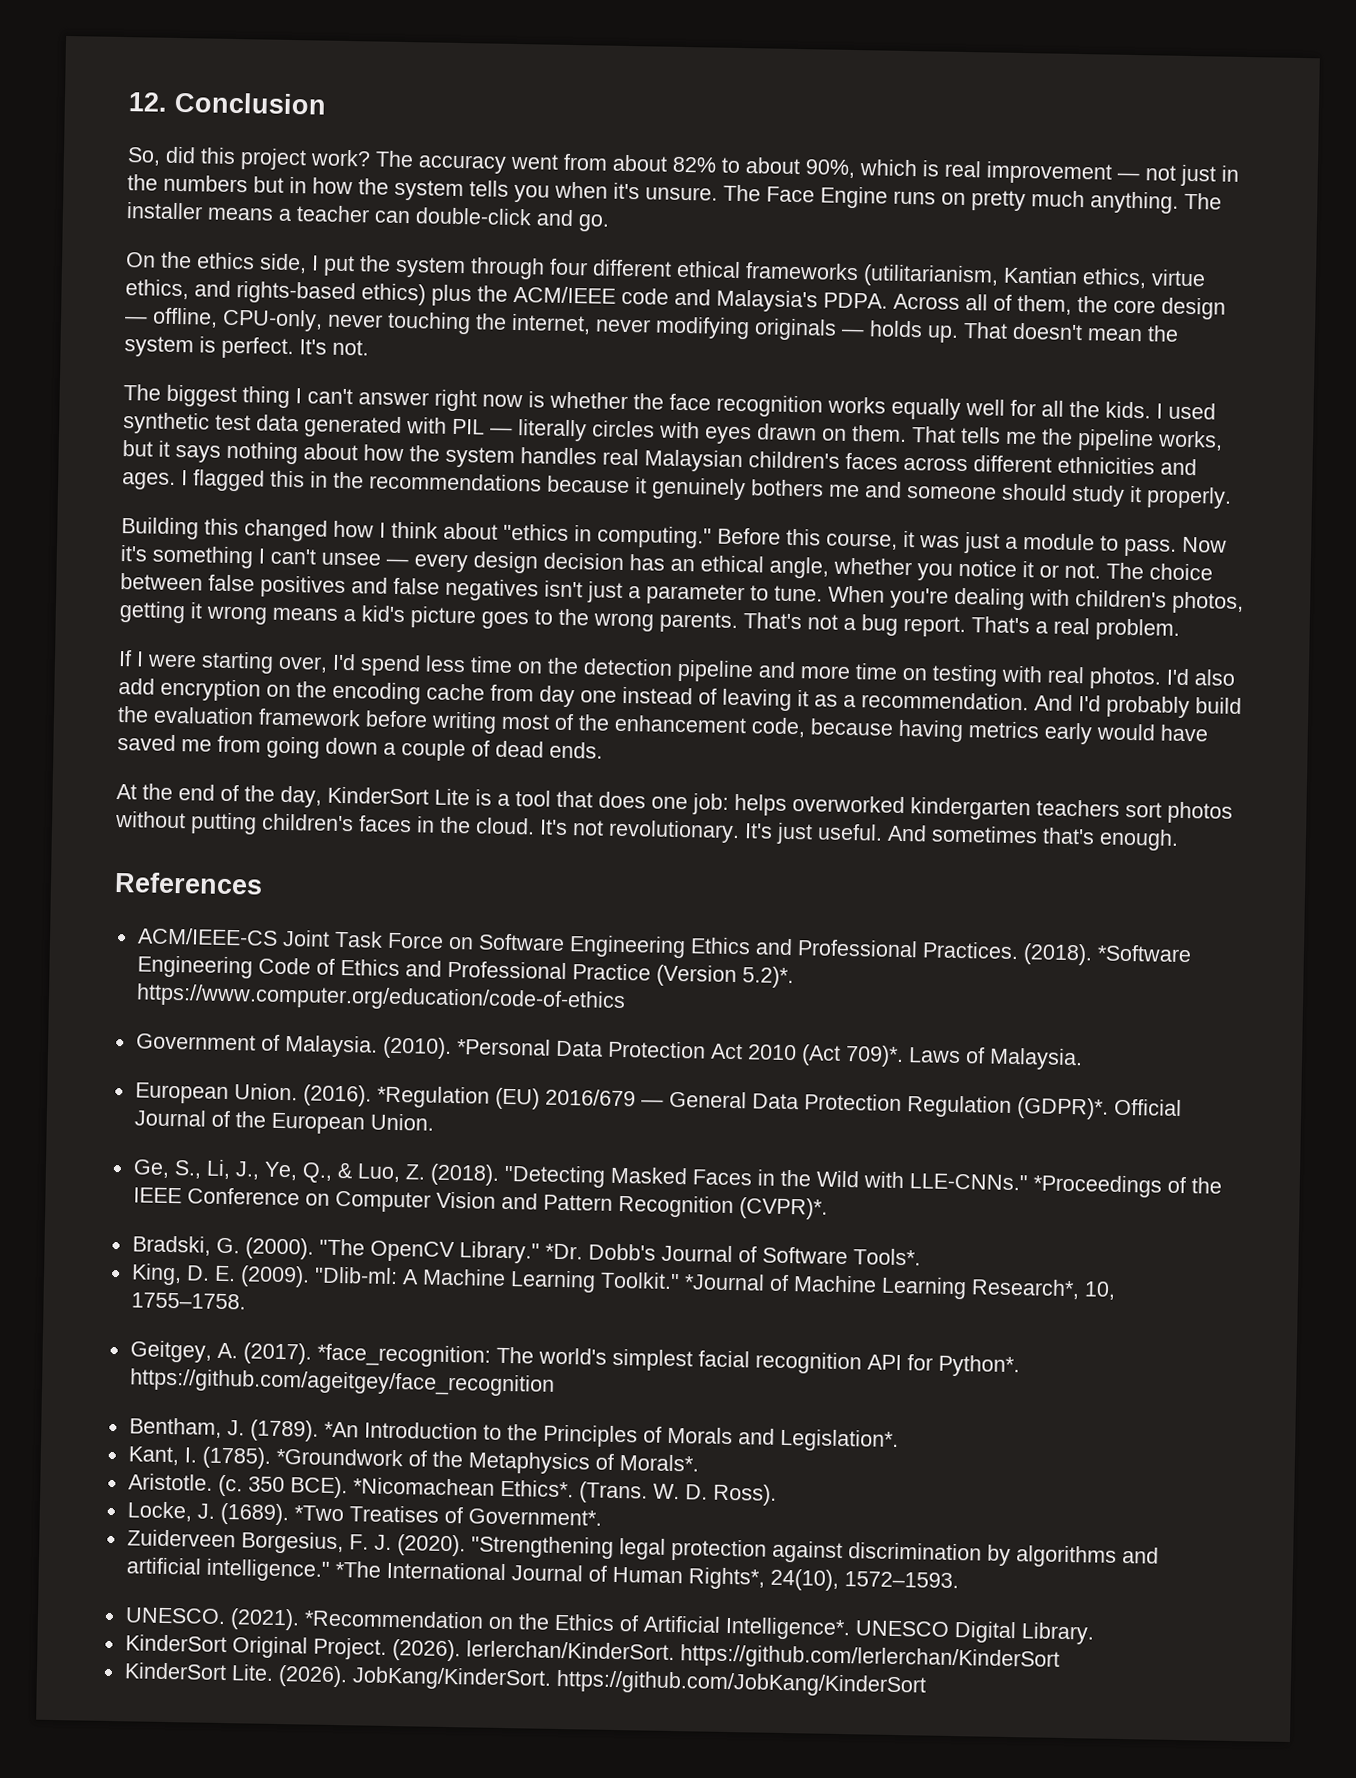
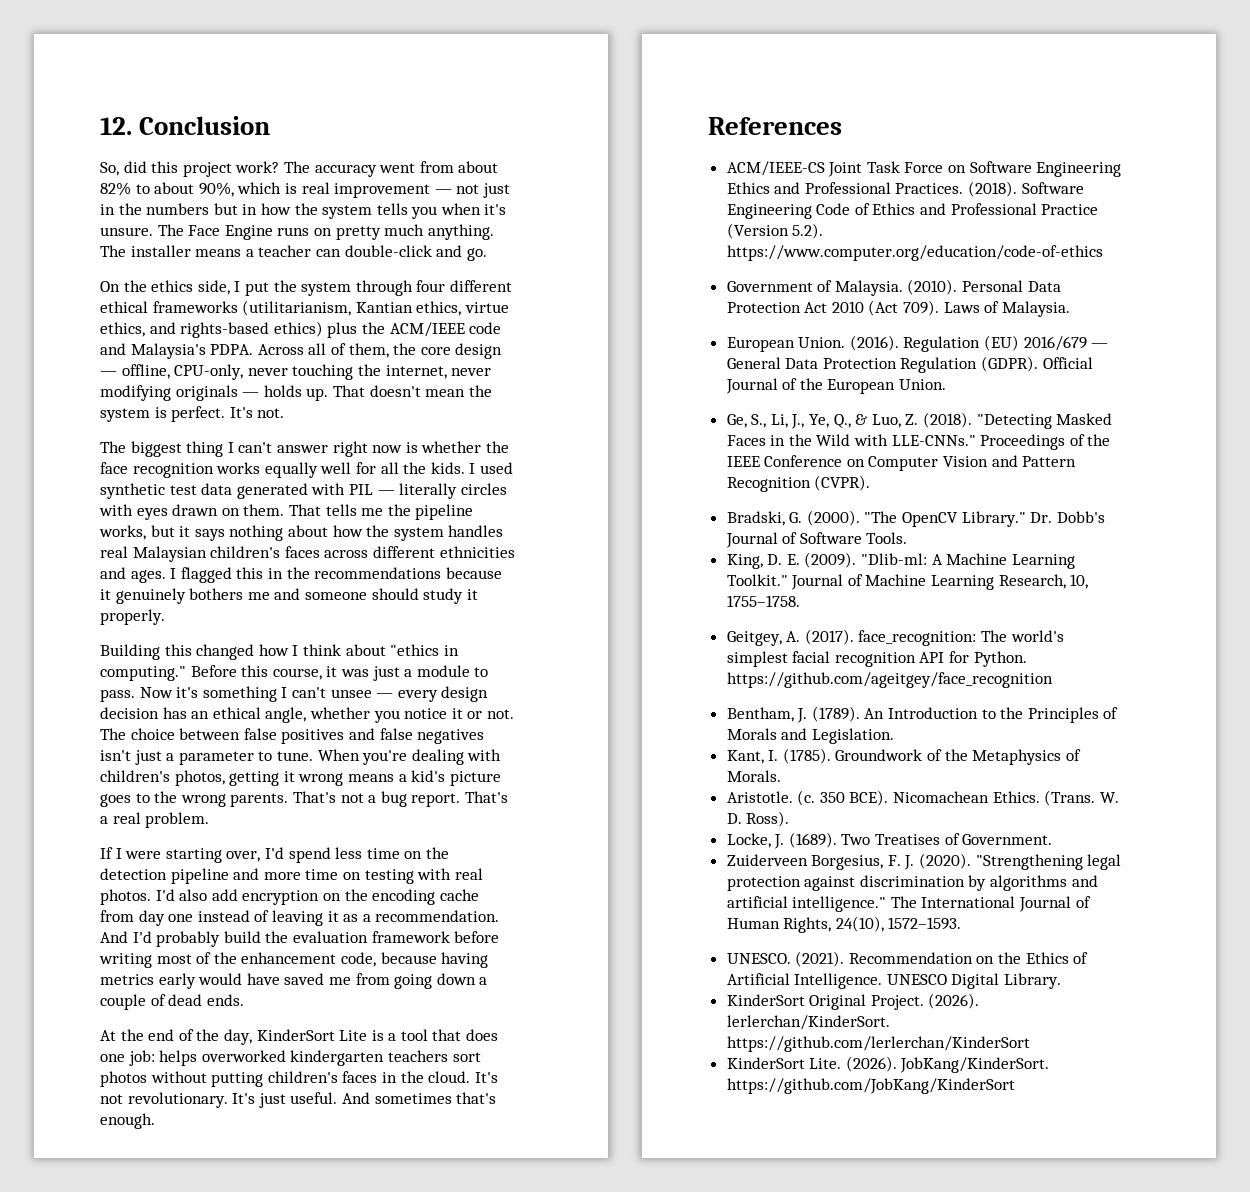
[1096,944,1192,963] *Software -> [1021,182,1084,194] Software
[741,966,794,989] 5.2)*. -> [792,223,824,239] 5.2).
[456,1038,551,1056] *Personal -> [962,280,1024,292] Personal
[844,1045,904,1068] 709)*. -> [903,300,940,316] 709).
[376,1085,490,1109] *Regulation -> [903,336,981,352] Regulation
[1015,1097,1109,1120] (GDPR)*. -> [981,356,1039,372] (GDPR).
[1032,1174,1162,1198] *Proceedings -> [980,434,1066,450] Proceedings
[738,1197,828,1220] (CVPR)*. -> [814,475,871,491] (CVPR).
[544,1243,583,1260] *Dr. -> [1030,512,1053,523] Dr.
[852,1248,921,1266] Tools*. -> [866,532,908,544] Tools.
[683,1273,765,1291] *Journal -> [791,574,844,590] Journal
[970,1278,1080,1300] Research*, -> [998,574,1066,589] Research,
[316,1343,491,1368] *face_recognition: -> [858,630,977,646] face_recognition:
[937,1354,1020,1378] Python*. -> [973,651,1027,667] Python.
[323,1421,359,1438] *An -> [864,708,885,719] An
[779,1428,899,1453] Legislation*. -> [811,728,894,744] Legislation.
[275,1447,403,1467] *Groundwork -> [835,749,923,761] Groundwork
[618,1454,699,1472] Morals*. -> [726,770,781,782] Morals.
[352,1477,574,1498] *Nicomachean Ethics*. -> [893,791,1040,803] Nicomachean Ethics.
[293,1505,344,1522] *Two -> [841,834,871,845] Two
[467,1508,602,1526] Government*. -> [962,834,1053,845] Government.
[334,1561,381,1578] *The -> [890,896,917,908] The
[687,1567,765,1590] Rights*, -> [783,917,832,933] Rights,
[303,1609,484,1629] *Recommendation -> [848,952,973,964] Recommendation
[724,1616,851,1641] Intelligence*. -> [794,973,883,989] Intelligence.

